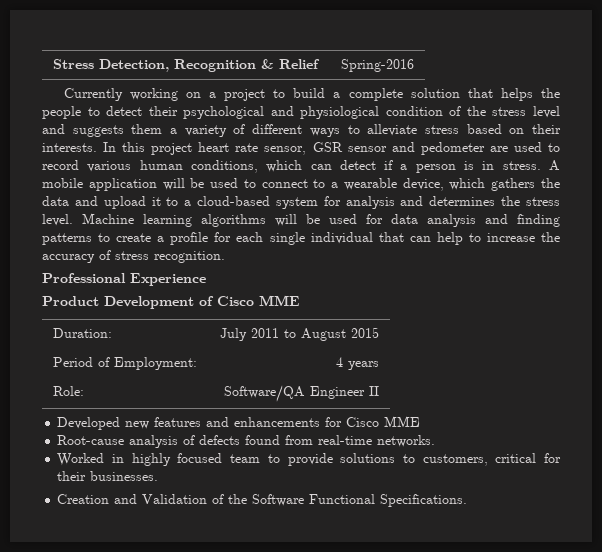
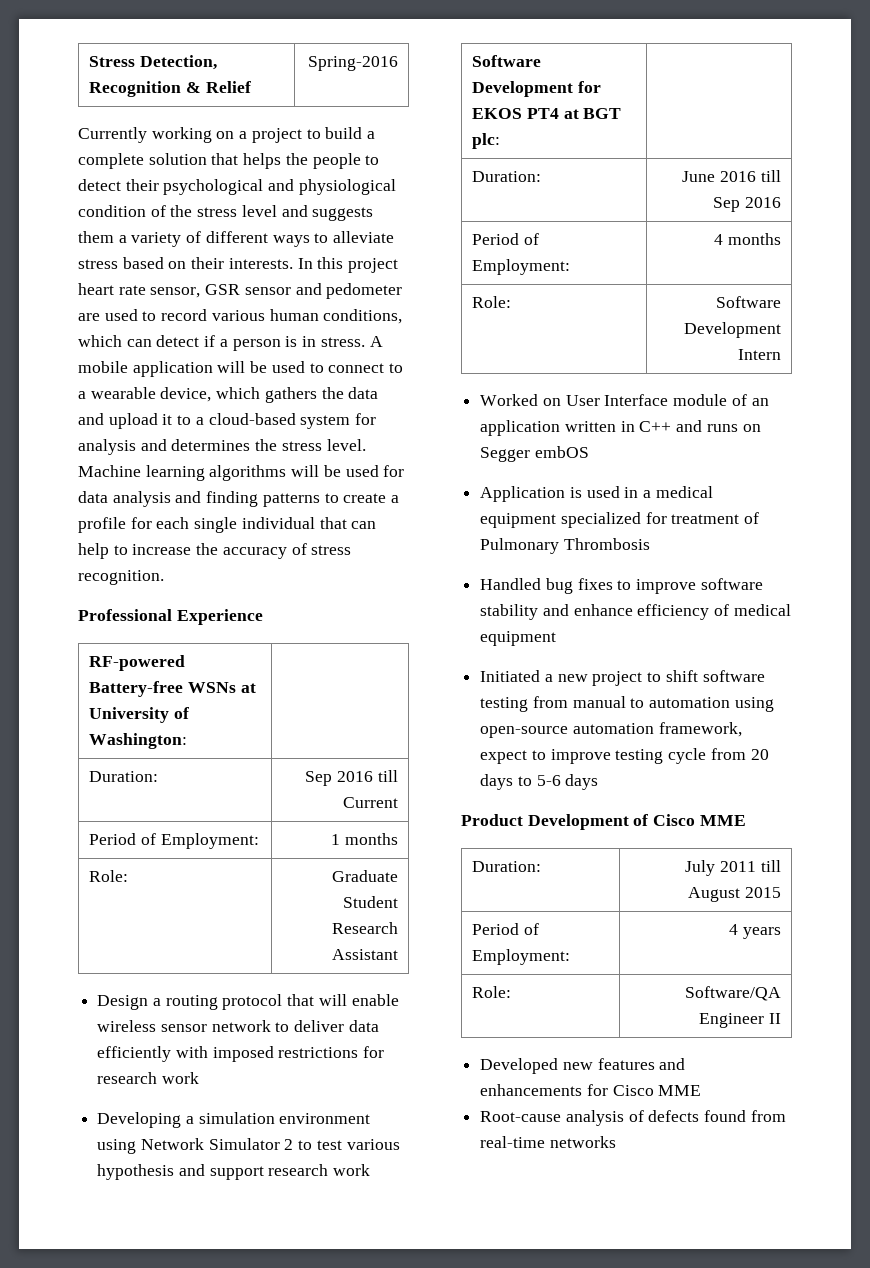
(206, 279) none -> [89,655,186,671] [89,681,256,697] [89,707,189,723] [89,733,188,749] [89,771,159,782] [305,770,398,786] [342,797,398,808] [89,833,259,849] [331,833,398,845] [89,870,129,882] [331,870,398,882] [342,896,398,908] [331,922,398,934] [331,949,398,960] [97,994,399,1010] [97,1020,379,1032] [97,1046,385,1062] [97,1072,199,1084] [97,1112,371,1128] [97,1138,400,1154] [97,1164,371,1180] [472,55,542,67] [472,81,601,97] [472,108,622,119] [472,133,501,149] [472,171,542,182] [682,170,781,182] [713,197,781,212] [472,233,539,245] [472,259,571,275] [714,233,781,245] [472,296,512,308] [715,296,781,308] [683,322,781,338] [737,349,781,360] [480,394,769,406] [480,420,761,436] [480,446,589,462] [480,486,713,502] [480,512,760,528] [480,538,650,554] [480,578,763,594] [480,604,791,620] [480,631,557,646] [480,670,765,686] [480,696,774,712] [480,722,742,738] [480,748,769,764] [480,774,599,790] // RF-powered Battery-free WSNs at University of Washington: | // Duration: | Sep 2016 till Current // Period of Employment: | 1 months // Role: | Graduate Student Research Assistant // Design a routing protocol that will enable wireless sensor network to deliver data efficiently with imposed restrictions for research work // Developing a simulation environment using Network Simulator 2 to test various hypothesis and support research work // Software Development for EKOS PT4 at BGT plc: | // Duration: | June 2016 till Sep 2016 // Period of Employment: | 4 months // Role: | Software Development Intern // Worked on User Interface module of an application written in C++ and runs on Segger embOS // Application is used in a medical equipment specialized for treatment of Pulmonary Thrombosis // Handled bug fixes to improve software stability and enhance efficiency of medical equipment // Initiated a new project to shift software testing from manual to automation using open-source automation framework, expect to improve testing cycle from 20 days to 5-6 days
[284,329,297,338] to -> [760,860,781,872] till
[377,435,436,447] [57,453,561,466] [57,471,159,481] [57,494,468,507] networks. // Worked in highly focused team to provide solutions to customers, critical for their businesses. // Creation and Validation of the Software Functional Specifications. -> [549,1136,616,1148] networks

